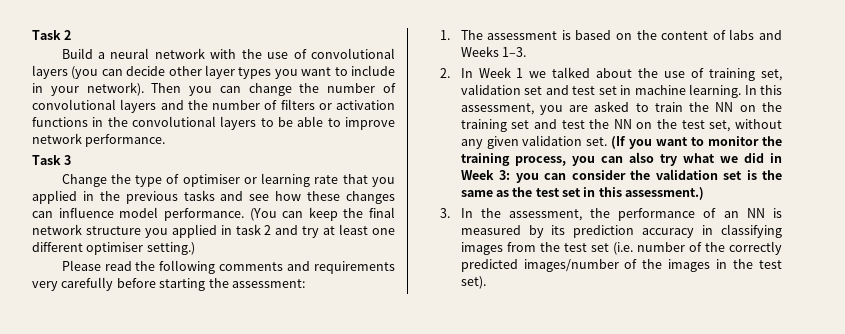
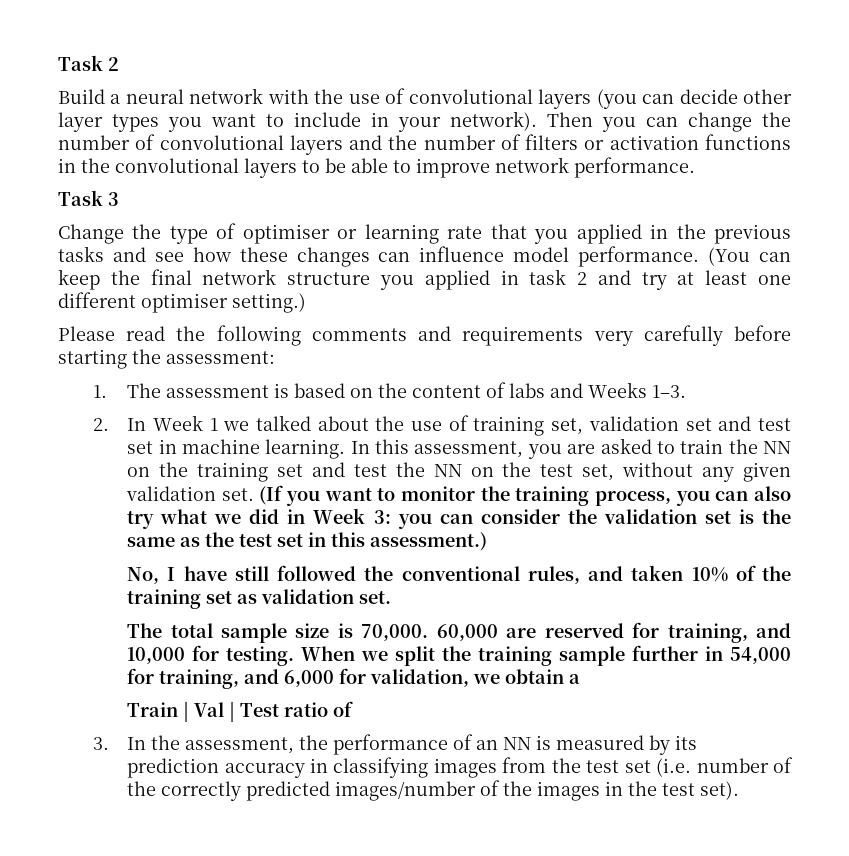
(705, 193) none -> [127,565,792,584] [127,589,392,609] [127,622,791,643] [127,645,792,666] [127,668,581,689] [127,701,354,722] // No, I have still followed the conventional rules, and taken 10% of the training set as validation set. // The total sample size is 70,000. 60,000 are reserved for training, and 10,000 for testing. When we split the training sample further in 54,000 for training, and 6,000 for validation, we obtain a // Train | Val | Test ratio of

